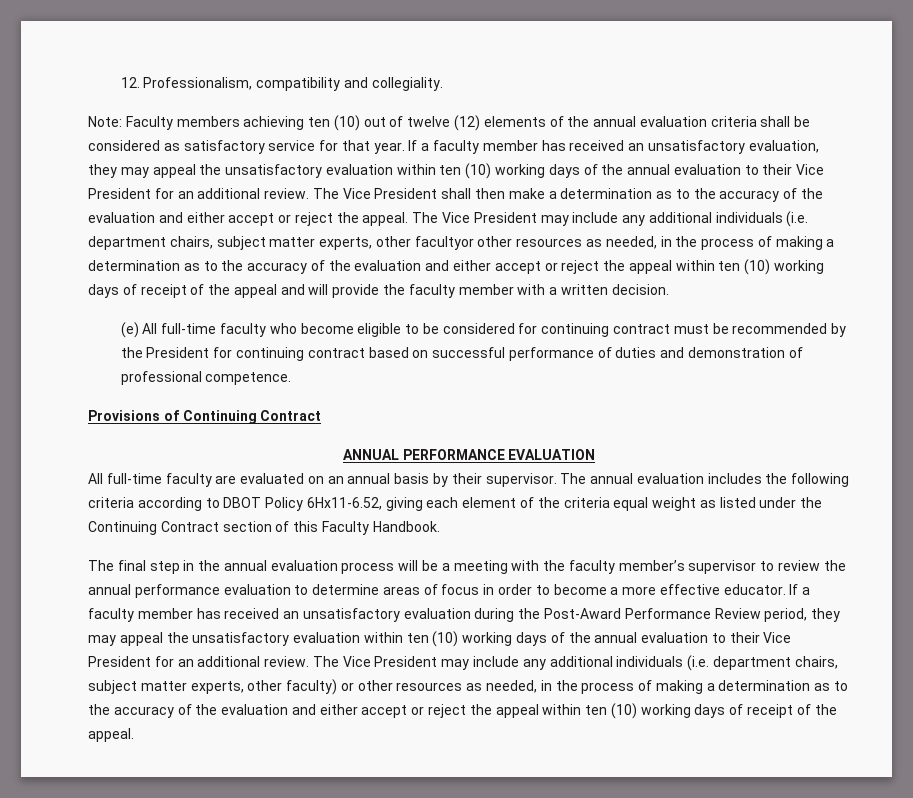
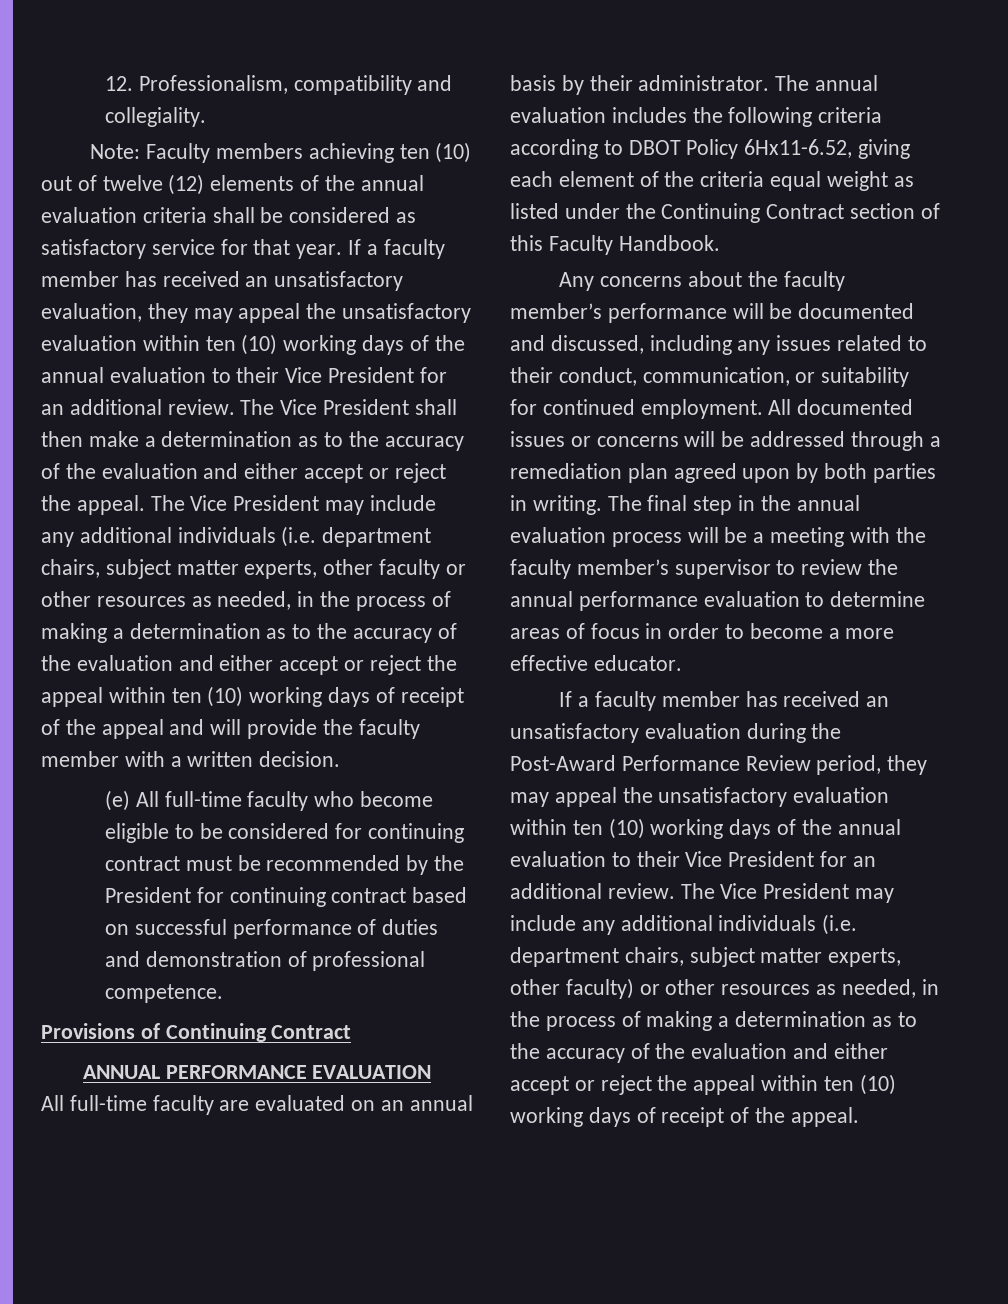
[414,236,474,250] facultyor -> [379,559,466,579] faculty or
[485,473,557,487] supervisor. -> [638,75,770,91] administrator.
(440, 526) none -> [559,271,845,291] [510,303,915,323] [510,335,927,355] [510,367,910,387] [510,399,914,419] [510,431,941,451] [510,463,936,483] [510,495,602,515] Any concerns about the faculty member’s performance will be documented and discussed, including any issues related to their conduct, communication, or suitability for continued employment. All documented issues or concerns will be addressed through a remediation plan agreed upon by both parties in writing.
(786, 589) none -> (682, 663) //

